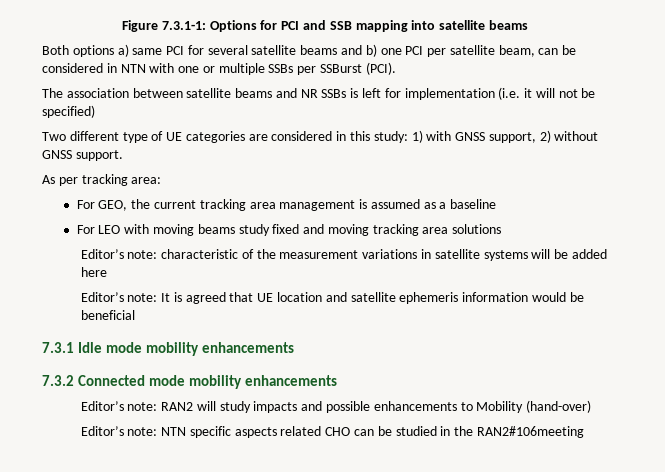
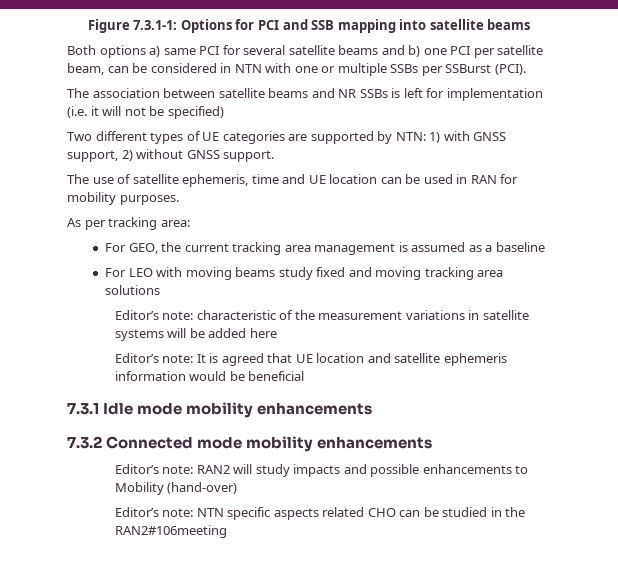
[122,132,148,143] type -> [150,132,184,144] types
[271,131,408,143] considered in this study: -> [310,131,426,144] supported by NTN:
(123, 155) none -> [67,174,519,187] [67,192,179,205] // The use of satellite ephemeris, time and UE location can be used in RAN for mobility purposes.

